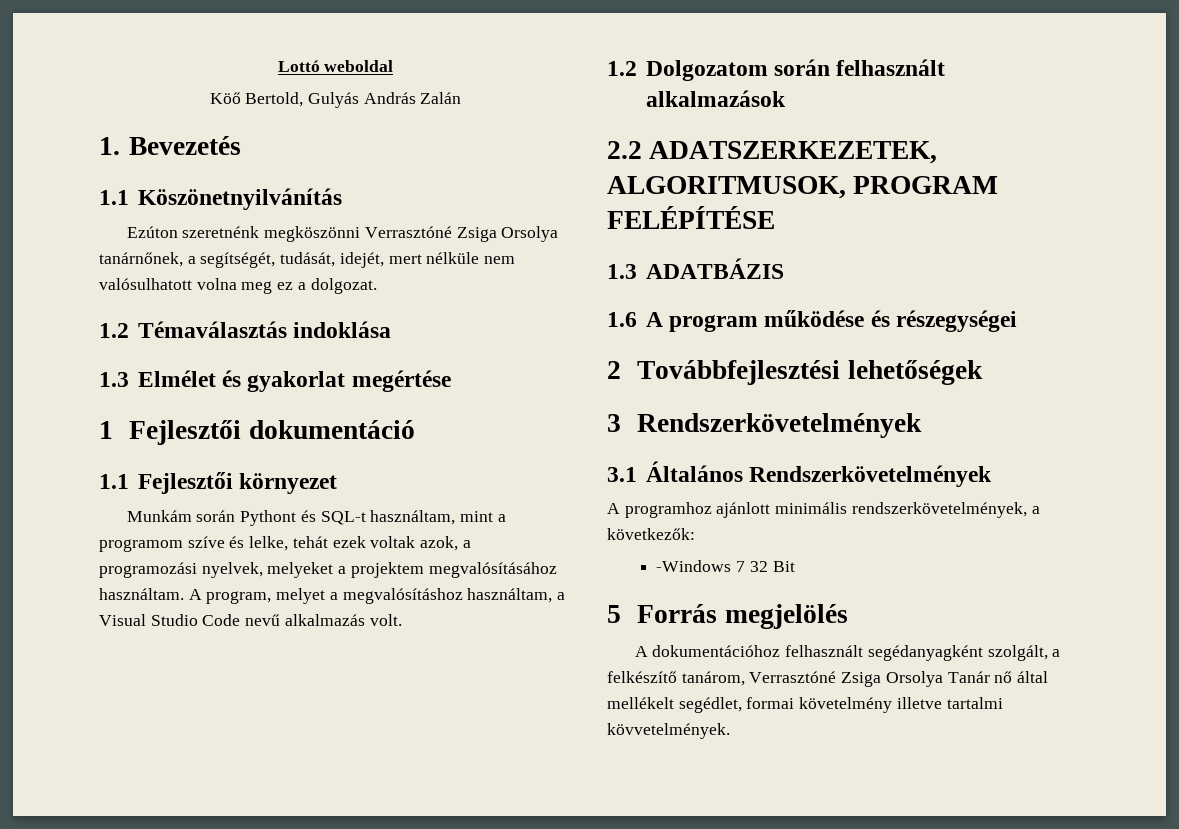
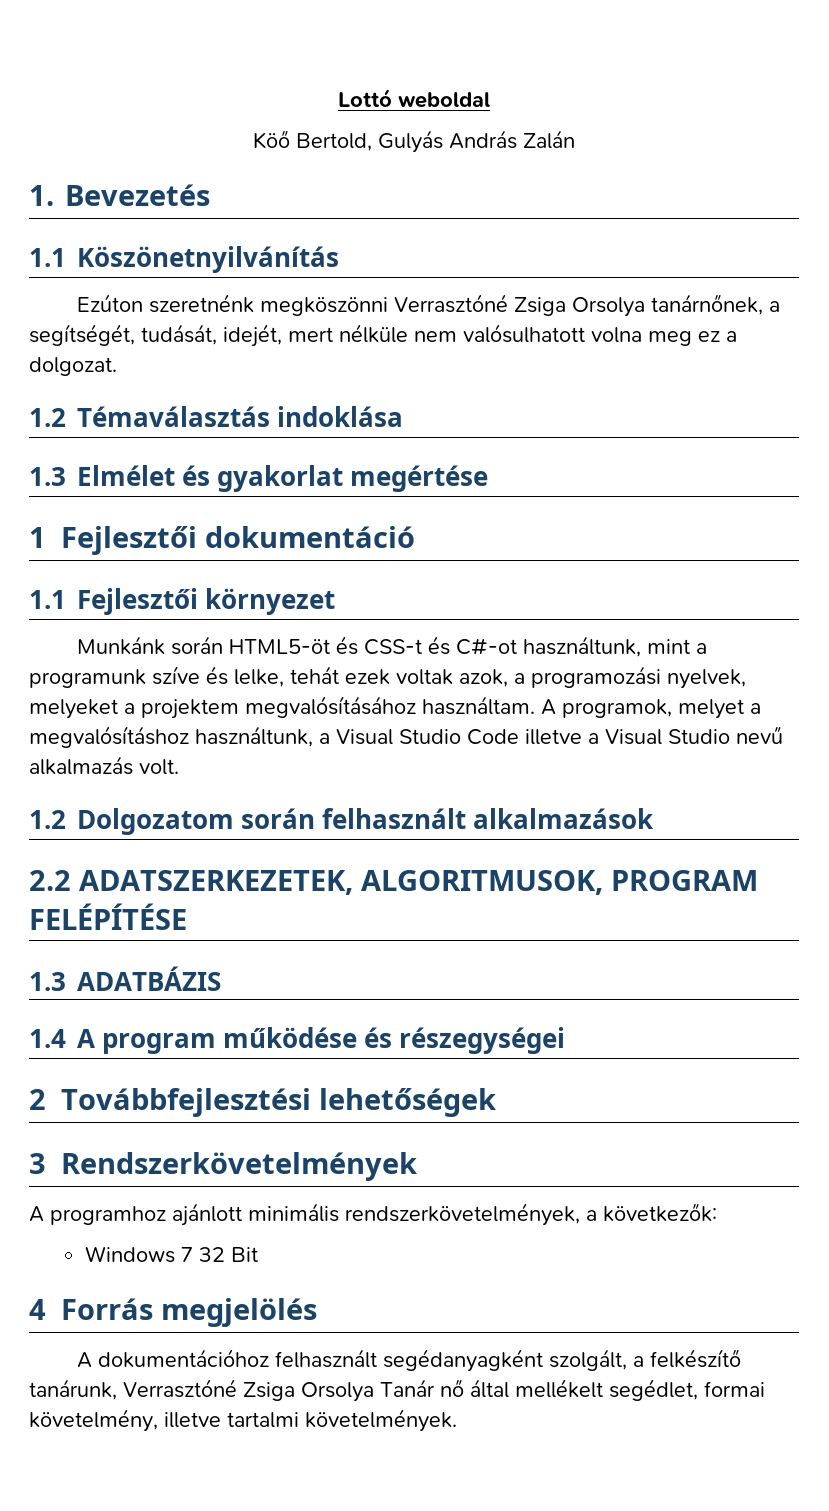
[126,510,456,526] Munkám során Pythont és SQL-t használtam, -> [77,636,642,657] Munkánk során HTML5-öt és CSS-t és C#-ot használtunk,
[99,539,183,552] programom -> [29,669,146,688] programunk
[206,591,272,604] program, -> [562,699,672,718] programok,
[467,588,553,603] használtam, -> [195,726,313,747] használtunk,
(241, 620) none -> [525,729,730,745] illetve a Visual Studio
[607,312,637,327] 1.6 -> [29,1029,66,1048] 1.4
[607,461,993,487] // 3.1 Általános Rendszerkövetelmények -> (417, 1166) none
[656,560,732,572] -Windows -> [84,1246,175,1263] Windows
[607,605,621,623] 5 -> [29,1299,46,1320] 4
[681,671,745,686] tanárom, -> [29,1379,117,1400] tanárunk,
[799,697,893,713] követelmény -> [29,1409,158,1432] követelmény,
[607,723,730,739] kövvetelmények. -> [305,1409,457,1432] követelmények.

